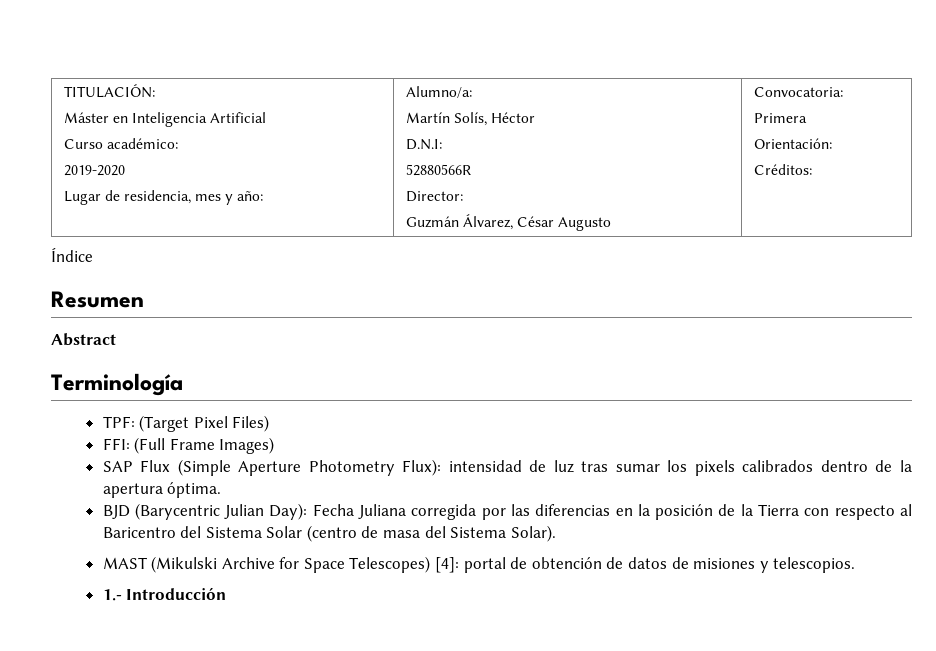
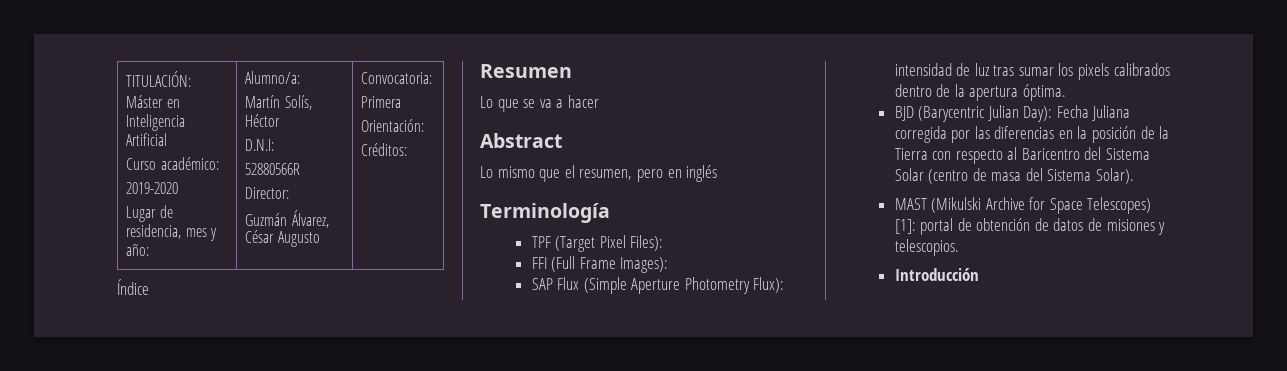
[51,333,116,346] Abstract -> [480,95,599,112] [480,133,562,148] [480,165,718,182] Lo que se va a hacer // Abstract // Lo mismo que el resumen, pero en inglés
[102,416,135,428] TPF: -> [531,236,551,248] TPF
[232,415,270,432] [102,438,130,450] Files) // FFI: -> [630,235,664,251] [531,257,547,269] Files): // FFI
[219,437,275,454] Images) -> [620,257,669,273] Images):
[435,557,460,573] [4]: -> [894,219,916,234] [1]:
[102,589,122,601] 1.- -> (959, 247) none

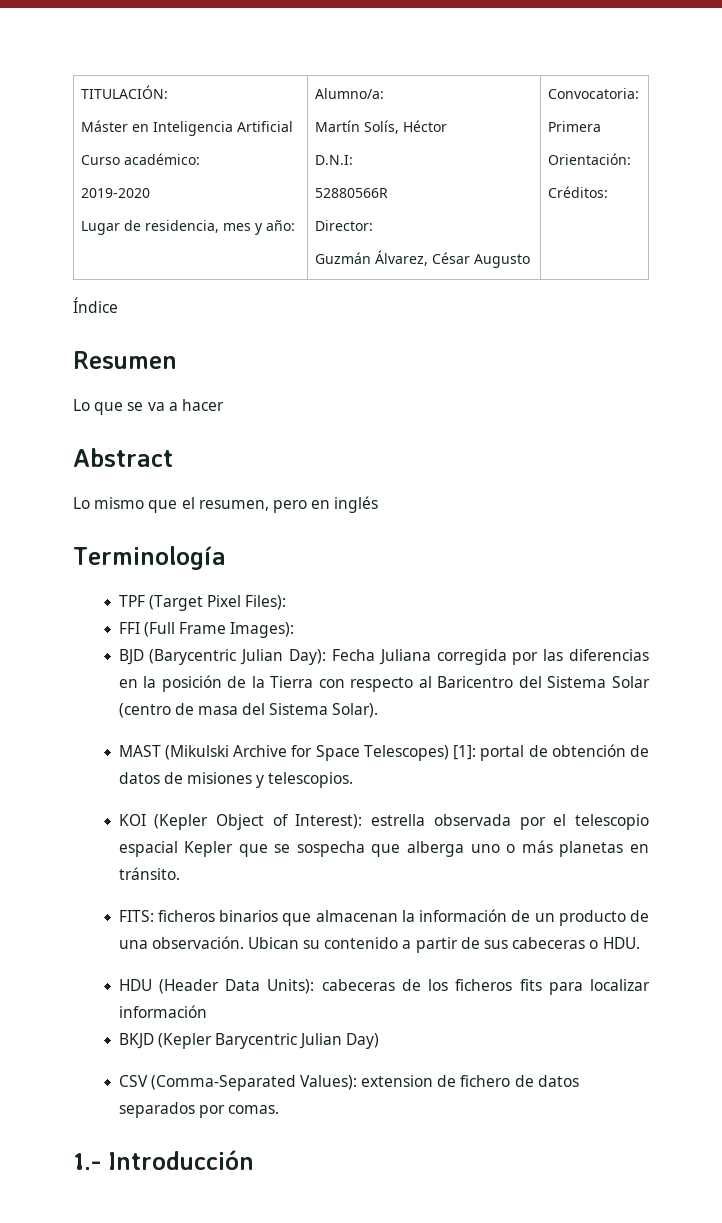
[531,277,785,294] [894,63,1170,80] [894,84,1066,101] // SAP Flux (Simple Aperture Photometry Flux): intensidad de luz tras sumar los pixels calibrados dentro de la apertura óptima. -> (295, 630) none
(959, 247) none -> [118,814,649,830] [118,840,649,857] [118,867,180,880] [118,909,649,926] [118,936,640,953] [118,979,650,995] [118,1005,207,1018] [118,1033,380,1049] [118,1075,579,1091] [118,1102,279,1118] [73,1153,101,1170] KOI (Kepler Object of Interest): estrella observada por el telescopio espacial Kepler que se sospecha que alberga uno o más planetas en tránsito. // FITS: ficheros binarios que almacenan la información de un producto de una observación. Ubican su contenido a partir de sus cabeceras o HDU. // HDU (Header Data Units): cabeceras de los ficheros fits para localizar información // BKJD (Kepler Barycentric Julian Day) // CSV (Comma-Separated Values): extension de fichero de datos separados por comas. // 1.-

